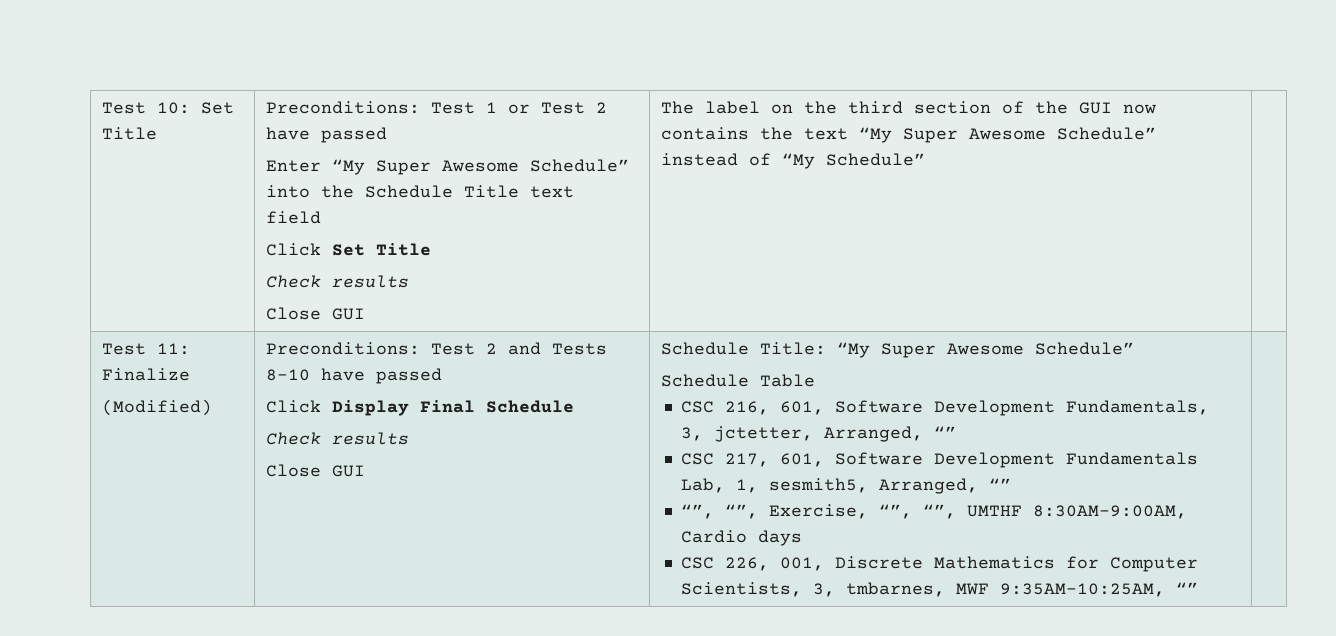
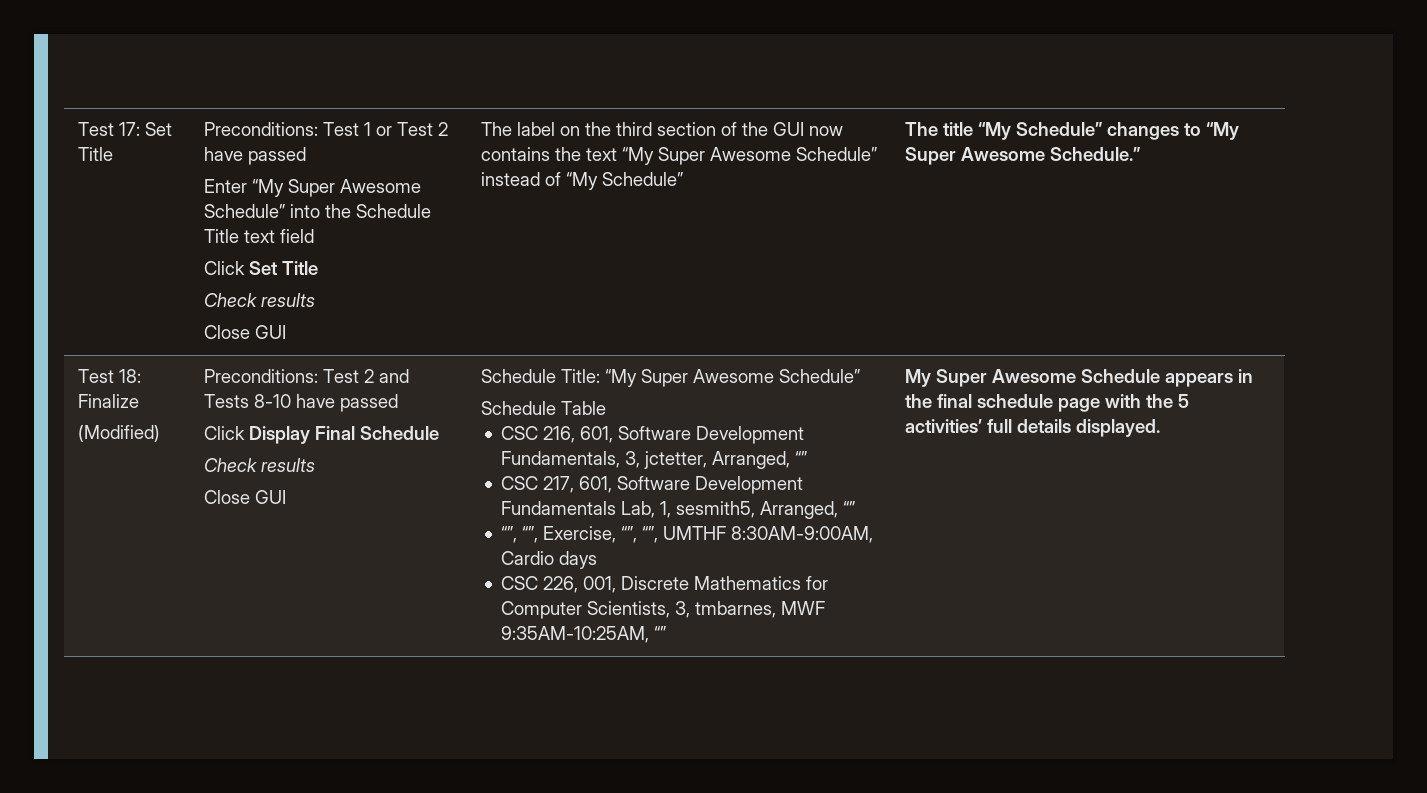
[102,102,191,114] Test 10: -> [78,122,141,136] Test 17:
[102,343,191,355] // Test 11: -> [905,122,1240,140] [905,147,1141,165] [78,369,142,383] The title “My Schedule” changes to “My Super Awesome Schedule.” // Test 18:
(1199, 588) none -> [905,369,1254,387] [905,394,1190,412] [905,419,1161,437] My Super Awesome Schedule appears in the final schedule page with the 5 activities’ full details displayed.

